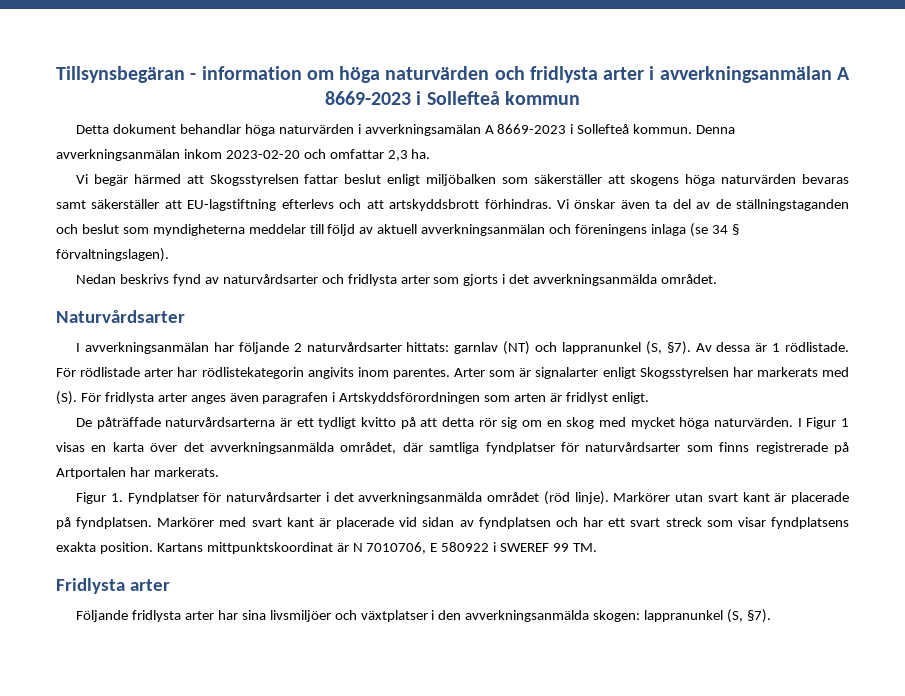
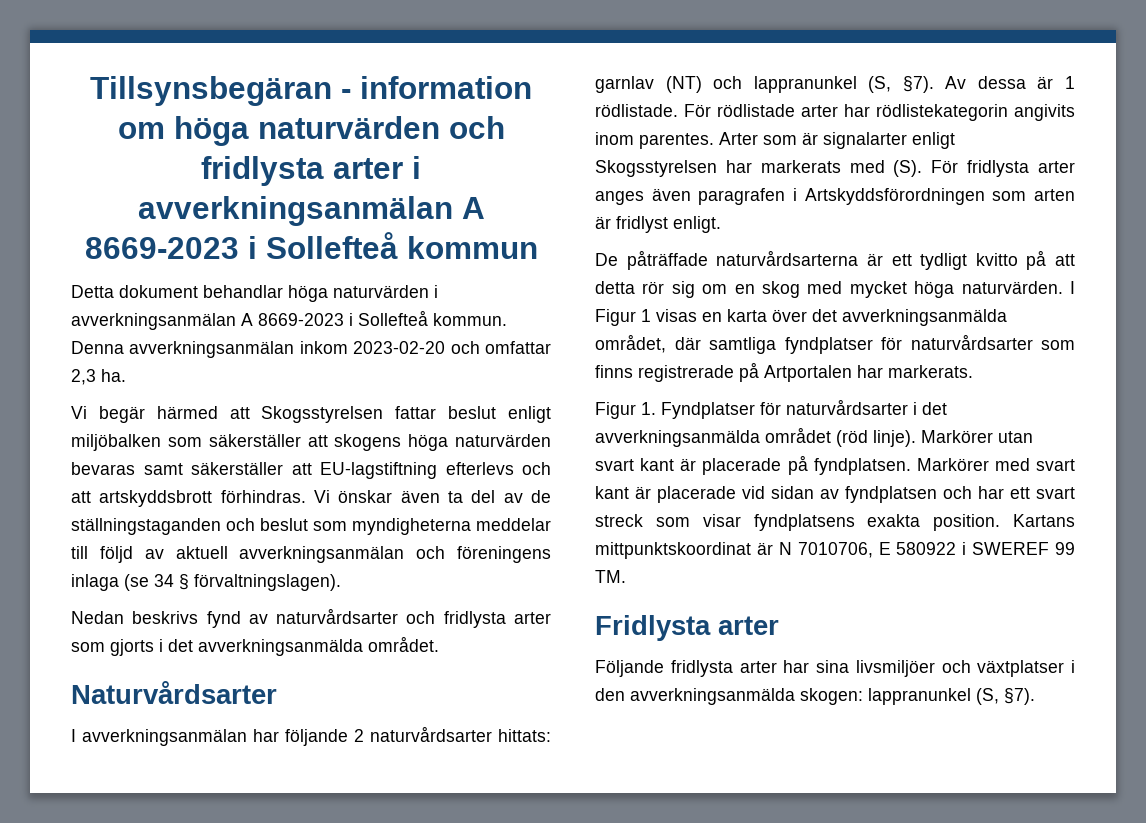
[364,124,481,136] avverkningsamälan -> [71,313,236,330] avverkningsanmälan

